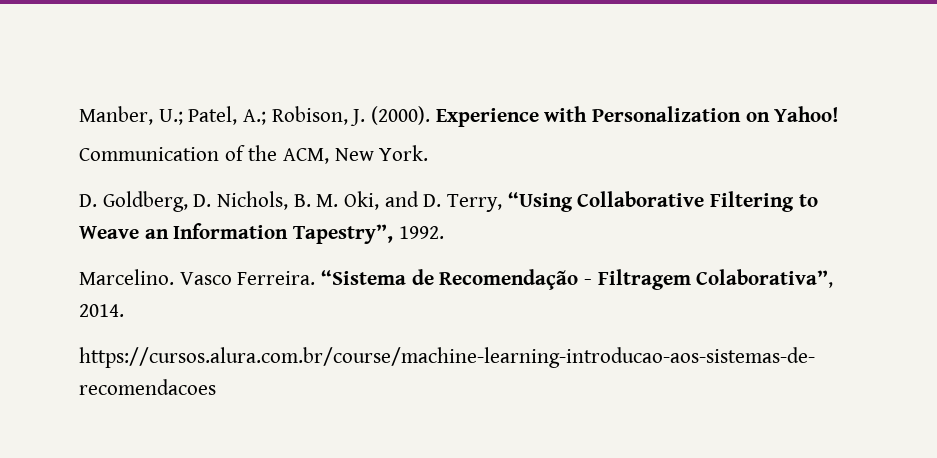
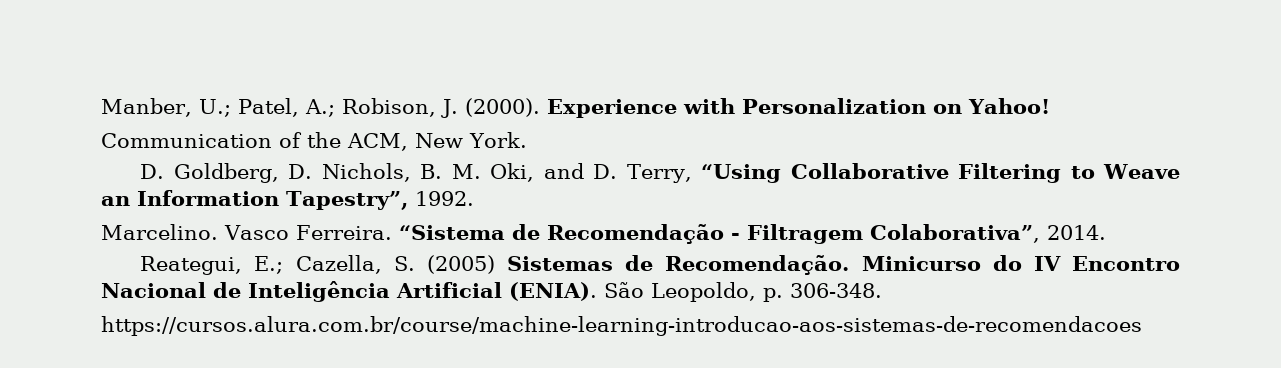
(124, 310) none -> [140,255,1180,275] [101,281,882,302] // Reategui, E.; Cazella, S. (2005) Sistemas de Recomendação. Minicurso do IV Encontro Nacional de Inteligência Artificial (ENIA). São Leopoldo, p. 306-348.

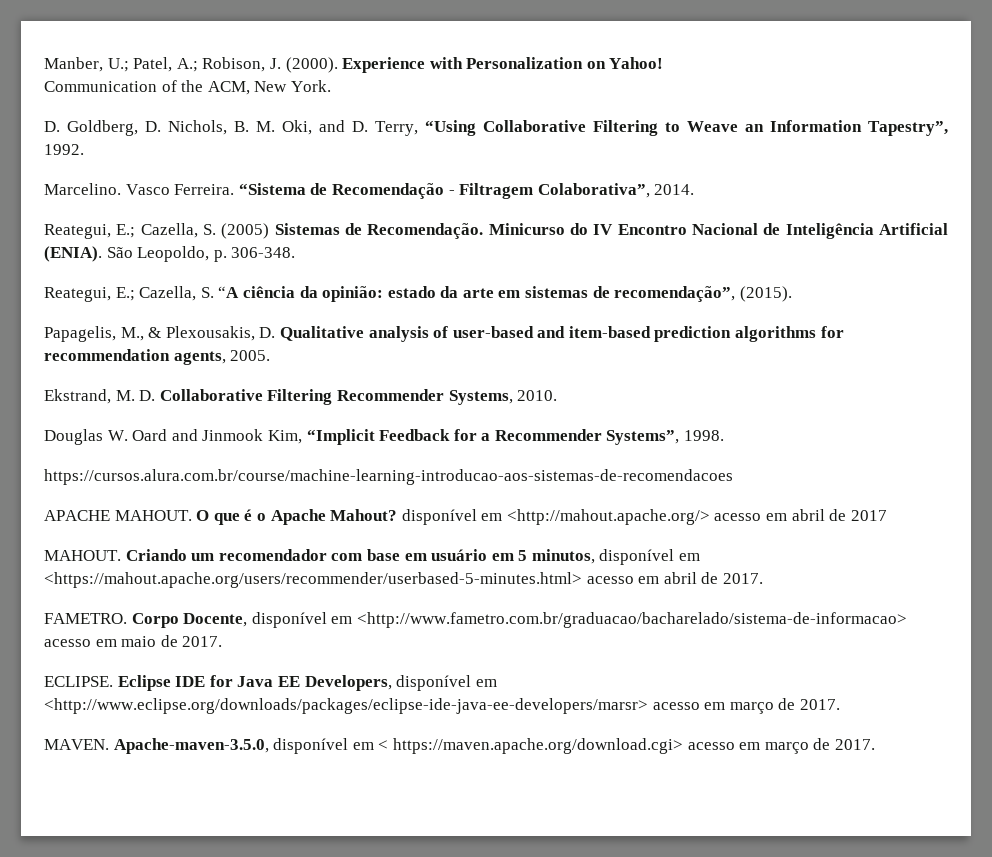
[101,316,1142,336] https://cursos.alura.com.br/course/machine-learning-introducao-aos-sistemas-de-recomendacoes -> [44,286,792,302] [44,326,844,342] [44,349,271,365] [44,389,558,405] [44,429,725,445] [44,469,733,485] [44,509,887,525] [44,549,701,565] [44,572,763,588] [44,612,907,628] [44,635,223,647] [44,675,497,691] [44,698,840,714] [44,738,875,754] Reategui, E.; Cazella, S. “A ciência da opinião: estado da arte em sistemas de recomendação”, (2015). // Papagelis, M., & Plexousakis, D. Qualitative analysis of user-based and item-based prediction algorithms for recommendation agents, 2005. // Ekstrand, M. D. Collaborative Filtering Recommender Systems, 2010. // Douglas W. Oard and Jinmook Kim, “Implicit Feedback for a Recommender Systems”, 1998. // https://cursos.alura.com.br/course/machine-learning-introducao-aos-sistemas-de-recomendacoes // APACHE MAHOUT. O que é o Apache Mahout? disponível em <http://mahout.apache.org/> acesso em abril de 2017 // MAHOUT. Criando um recomendador com base em usuário em 5 minutos, disponível em <https://mahout.apache.org/users/recommender/userbased-5-minutes.html> acesso em abril de 2017. // FAMETRO. Corpo Docente, disponível em <http://www.fametro.com.br/graduacao/bacharelado/sistema-de-informacao> acesso em maio de 2017. // ECLIPSE. Eclipse IDE for Java EE Developers, disponível em <http://www.eclipse.org/downloads/packages/eclipse-ide-java-ee-developers/marsr> acesso em março de 2017. // MAVEN. Apache-maven-3.5.0, disponível em < https://maven.apache.org/download.cgi> acesso em março de 2017.

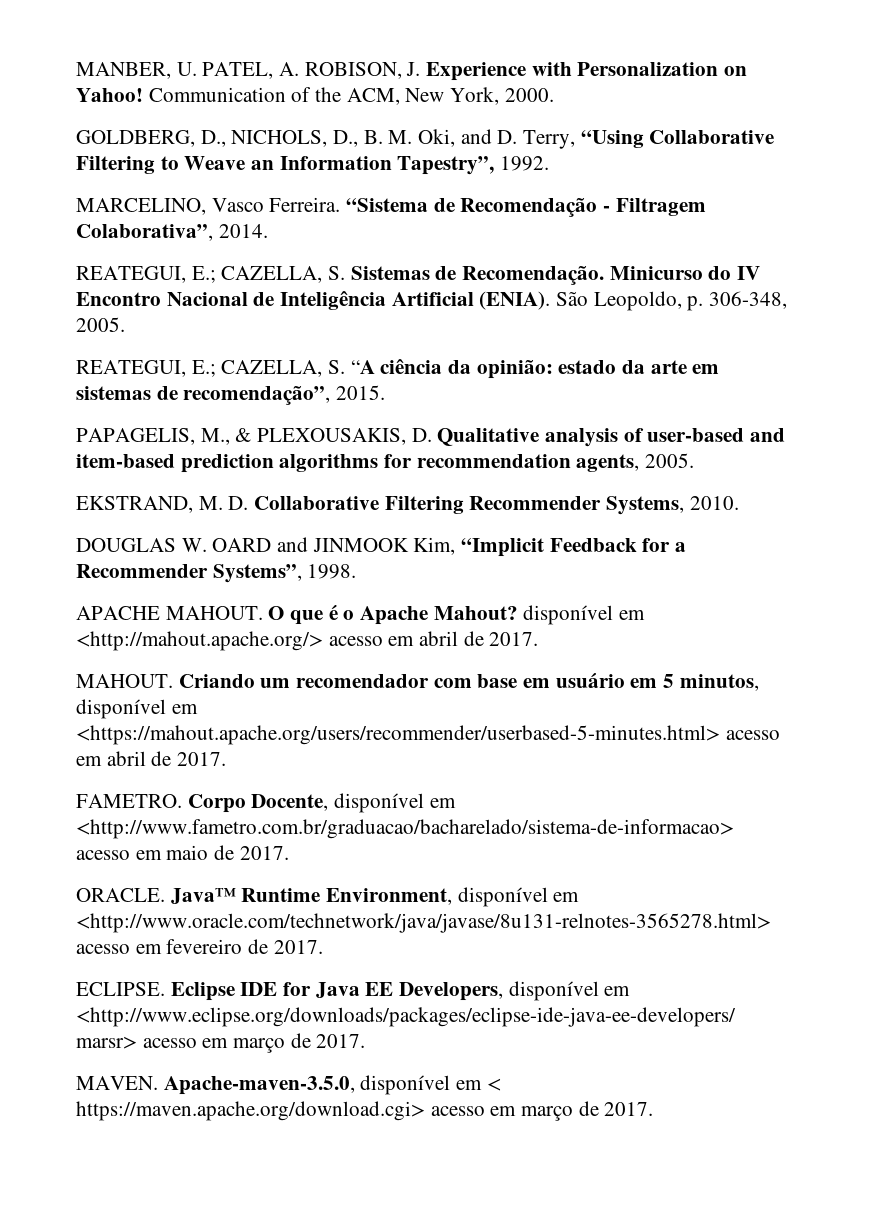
[44,57,338,73] Manber, U.; Patel, A.; Robison, J. (2000). -> [76,62,421,79] MANBER, U. PATEL, A. ROBISON, J.
(664, 63) // -> (143, 95) none
[290,80,331,92] [44,120,227,136] York. // D. Goldberg, D. Nichols, -> [450,87,554,105] [76,130,359,147] York, 2000. // GOLDBERG, D., NICHOLS, D.,
[44,183,121,195] Marcelino. -> [76,198,206,215] MARCELINO,
[44,223,270,239] Reategui, E.; Cazella, S. (2005) -> [76,266,346,283] REATEGUI, E.; CAZELLA, S.
[231,247,296,258] [44,286,197,302] 306-348. // Reategui, E.; Cazella, -> [709,291,788,309] [76,317,125,332] [76,360,323,377] 306-348, 2005. // REATEGUI, E.; CAZELLA,
[739,286,792,302] [44,326,116,342] (2015). // Papagelis, -> [336,385,386,400] [76,428,195,445] 2015. // PAPAGELIS,
[165,326,255,341] Plexousakis, -> [257,428,407,445] PLEXOUSAKIS,
[44,389,111,404] Ekstrand, -> [76,496,193,513] EKSTRAND,
[44,429,264,445] Douglas W. Oard and Jinmook -> [76,537,409,552] DOUGLAS W. OARD and JINMOOK
[44,469,733,485] // https://cursos.alura.com.br/course/machine-learning-introducao-aos-sistemas-de-recomendacoes -> (357, 571) none
[850,510,887,521] 2017 -> [489,632,539,646] 2017.
(223, 641) none -> [76,887,580,907] [76,913,771,933] [76,939,323,954] // ORACLE. Java™ Runtime Environment, disponível em <http://www.oracle.com/technetwork/java/javase/8u131-relnotes-3565278.html> acesso em fevereiro de 2017.

